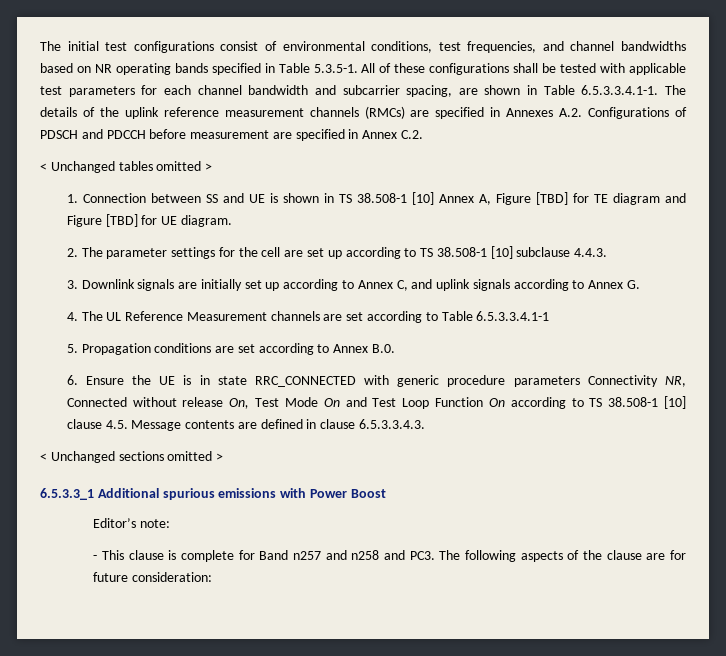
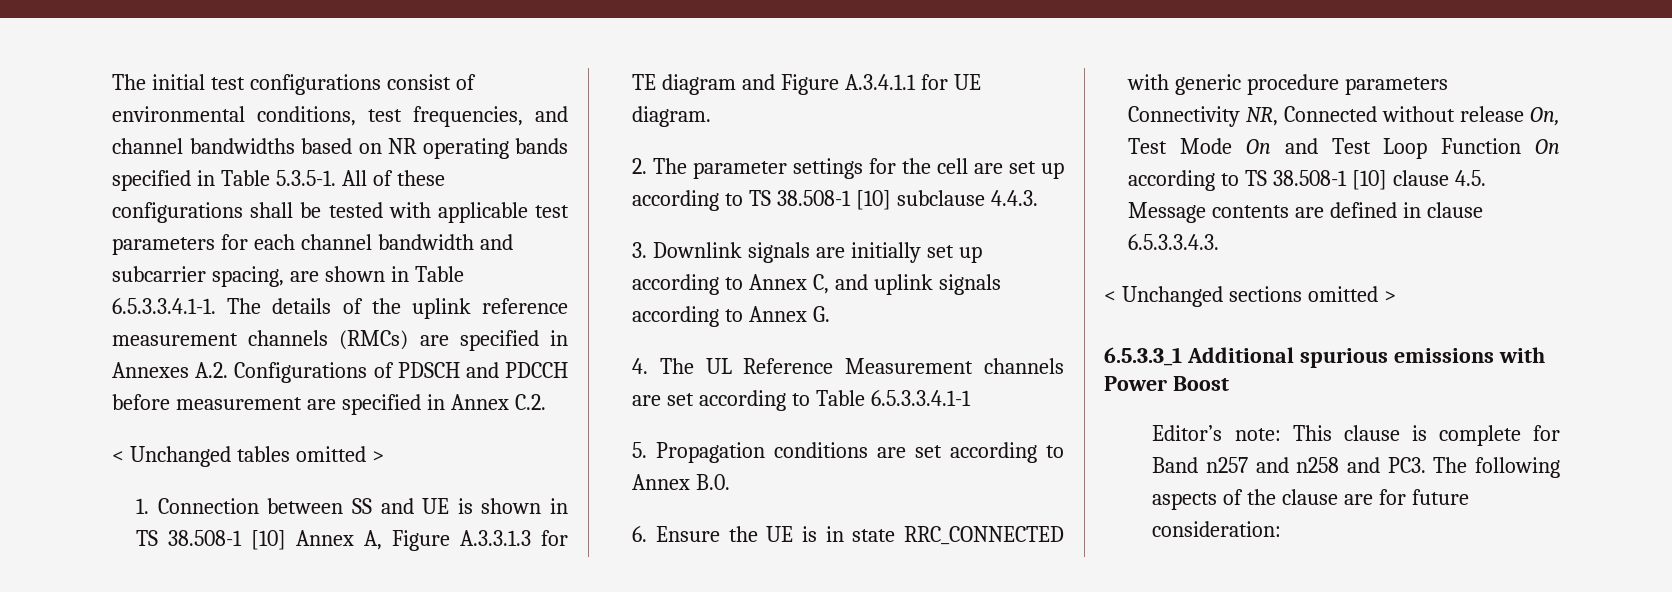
[535,192,568,205] [TBD] -> [460,530,532,546] A.3.3.1.3
[105,214,138,227] [TBD] -> [844,74,916,90] A.3.4.1.1
[93,555,98,560] // - -> (1281, 434) none

